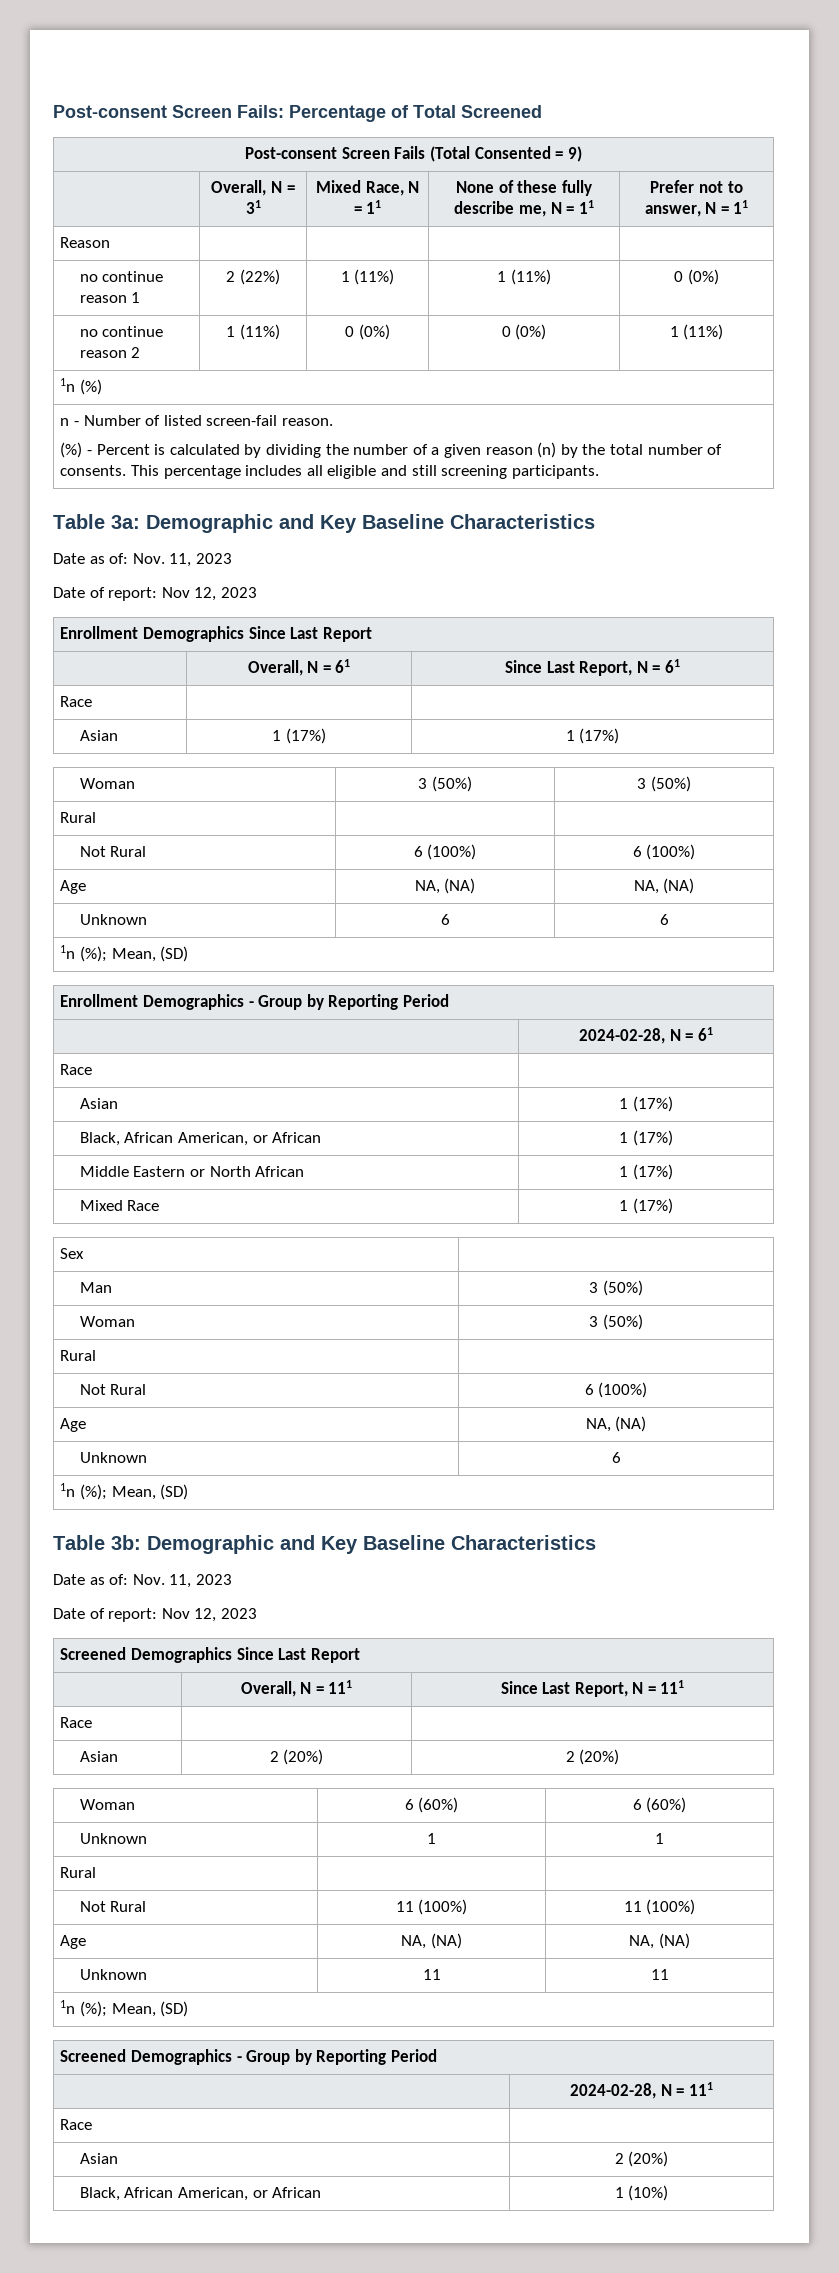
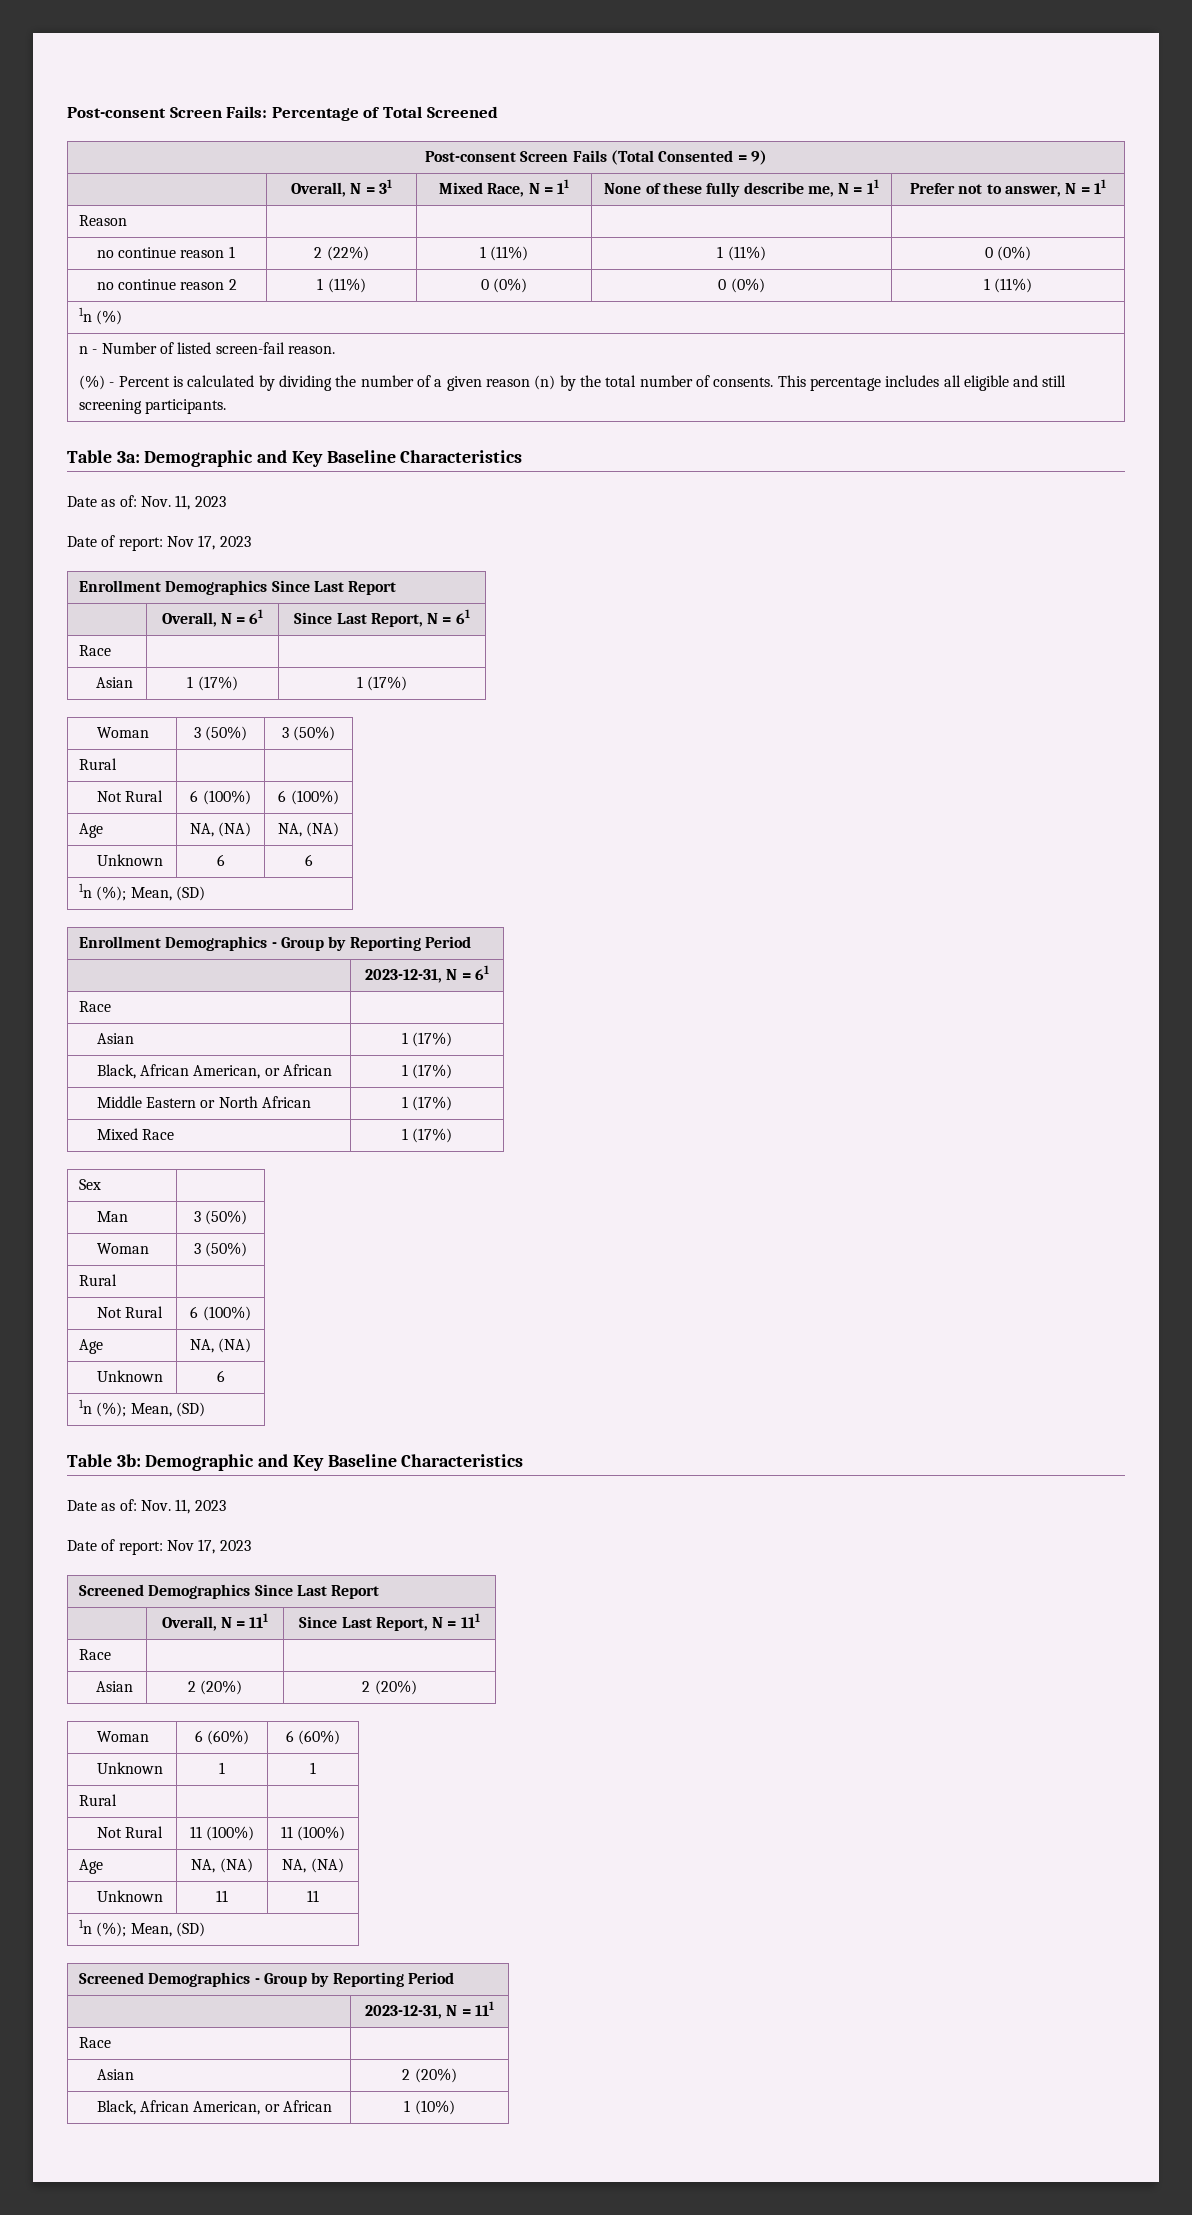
[194,587,217,601] 12, -> [198,535,216,550] 17,
[579,1028,666,1044] 2024-02-28, -> [365,969,443,983] 2023-12-31,
[194,1608,217,1622] 12, -> [198,1539,216,1554] 17,
[570,2083,657,2099] 2024-02-28, -> [365,2005,443,2019] 2023-12-31,

